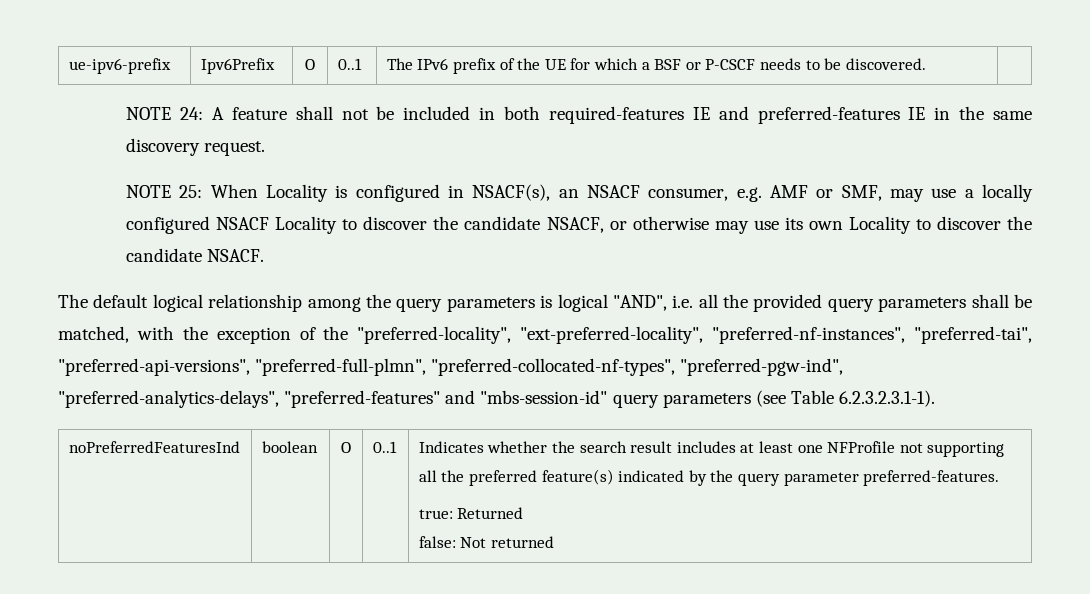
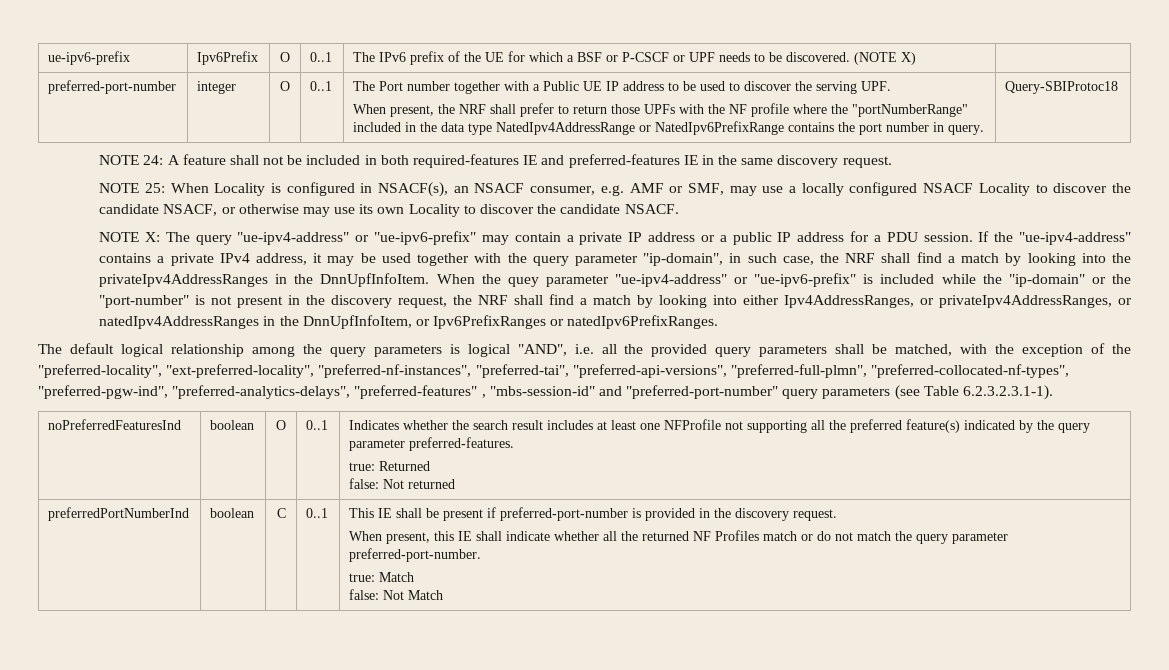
(756, 64) none -> [673,52,716,62] or UPF
(926, 64) | -> [854,52,917,65] [48,80,177,94] [197,81,237,94] [280,81,290,91] [310,81,333,91] [353,81,892,94] [353,103,969,117] [353,121,985,135] [1005,81,1119,94] (NOTE X) | // preferred-port-number | integer | O | 0..1 | The Port number together with a Public UE IP address to be used to discover the serving UPF. // When present, the NRF shall prefer to return those UPFs with the NF profile where the "portNumberRange" included in the data type NatedIpv4AddressRange or NatedIpv6PrefixRange contains the port number in query. | Query-SBIProtoc18
(265, 255) none -> [99,231,1132,245] [99,252,1131,266] [99,273,1132,287] [99,294,1133,308] [99,315,719,329] // NOTE X: The query "ue-ipv4-address" or "ue-ipv6-prefix" may contain a private IP address or a public IP address for a PDU session. If the "ue-ipv4-address" contains a private IPv4 address, it may be used together with the query parameter "ip-domain", in such case, the NRF shall find a match by looking into the privateIpv4AddressRanges in the DnnUpfInfoItem. When the quey parameter "ue-ipv4-address" or "ue-ipv6-prefix" is included while the "ip-domain" or the "port-number" is not present in the discovery request, the NRF shall find a match by looking into either Ipv4AddressRanges, or privateIpv4AddressRanges, or natedIpv4AddressRanges in the DnnUpfInfoItem, or Ipv6PrefixRanges or natedIpv6PrefixRanges.
[445,390,608,404] and "mbs-session-id" -> [481,385,779,399] , "mbs-session-id" and "preferred-port-number"
(555, 542) none -> [48,507,190,521] [210,508,255,518] [276,508,286,518] [306,508,329,518] [349,507,838,521] [349,530,1009,544] [349,548,482,562] [349,572,415,582] [349,589,444,600] // preferredPortNumberInd | boolean | C | 0..1 | This IE shall be present if preferred-port-number is provided in the discovery request. // When present, this IE shall indicate whether all the returned NF Profiles match or do not match the query parameter preferred-port-number. // true: Match // false: Not Match

